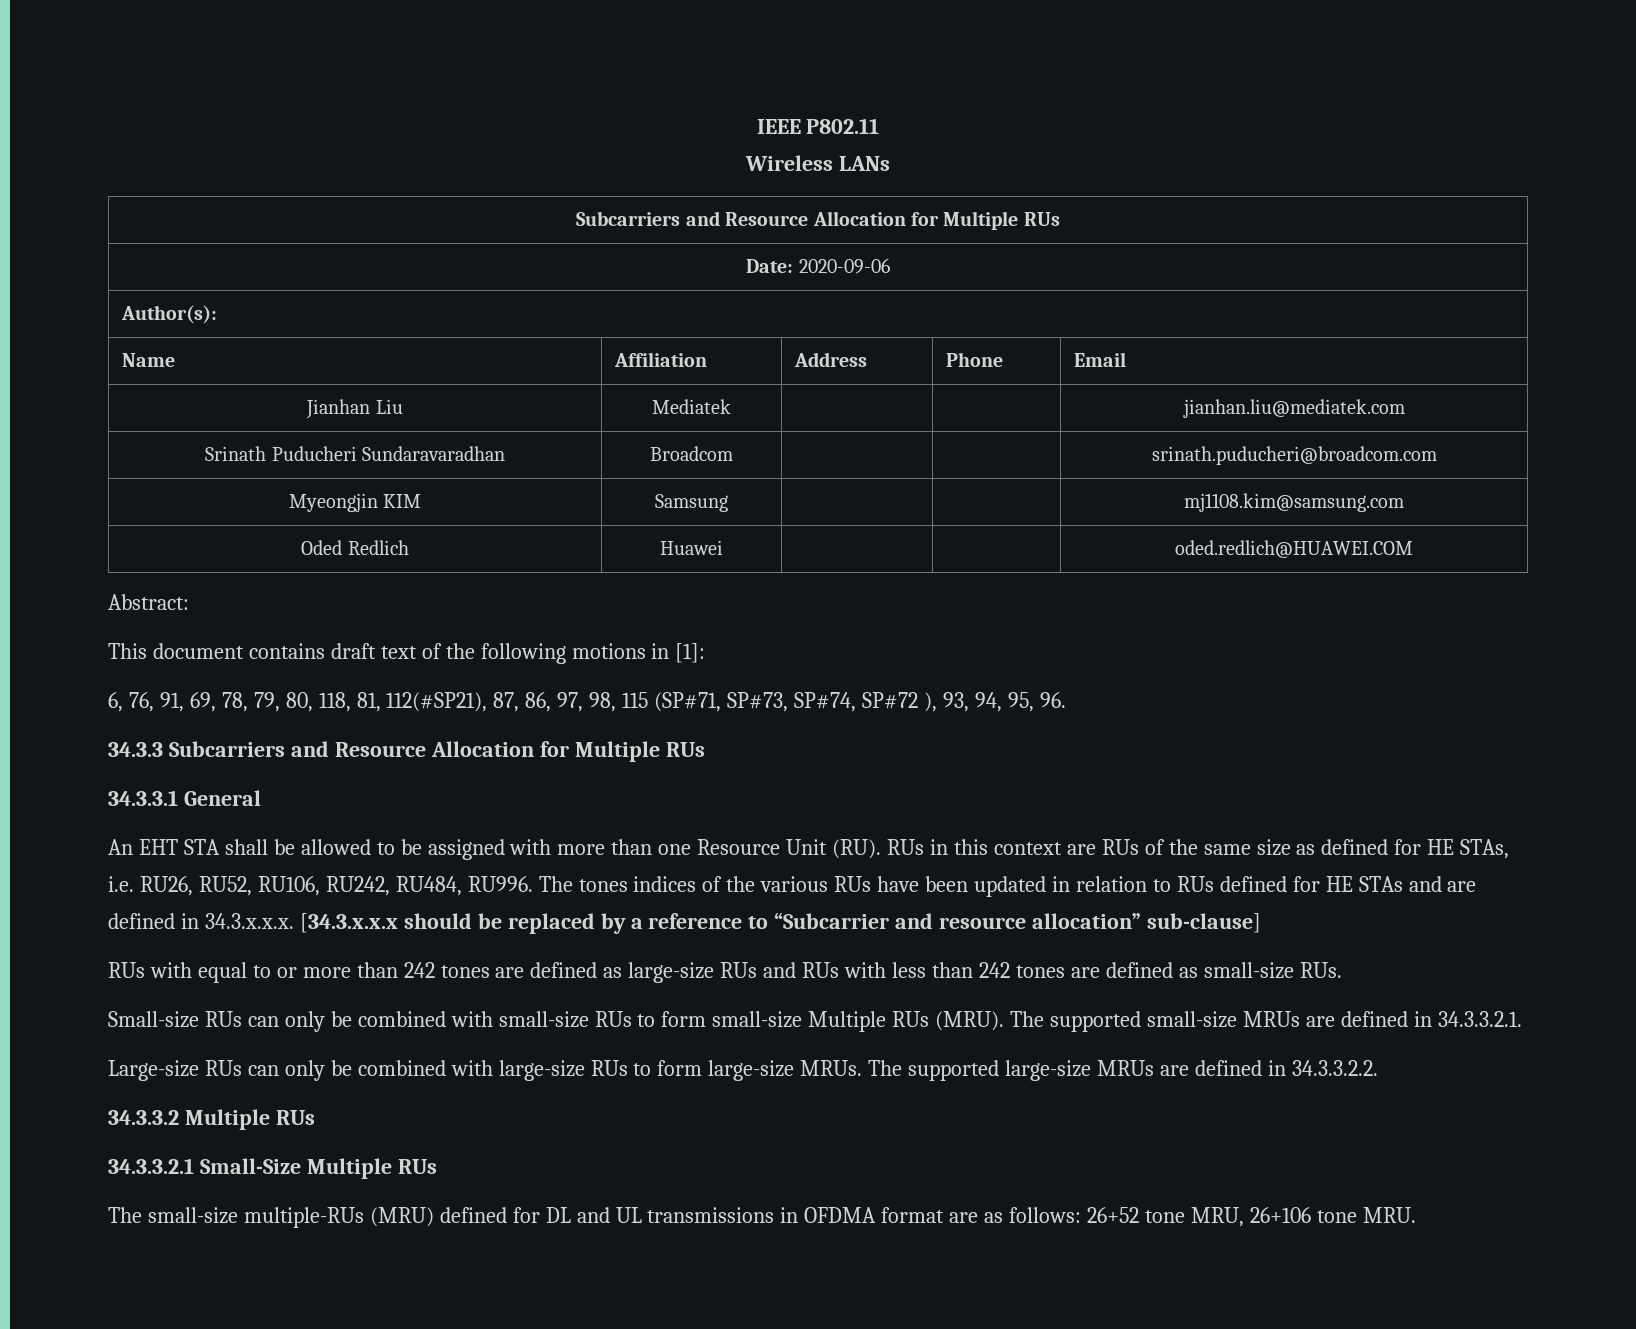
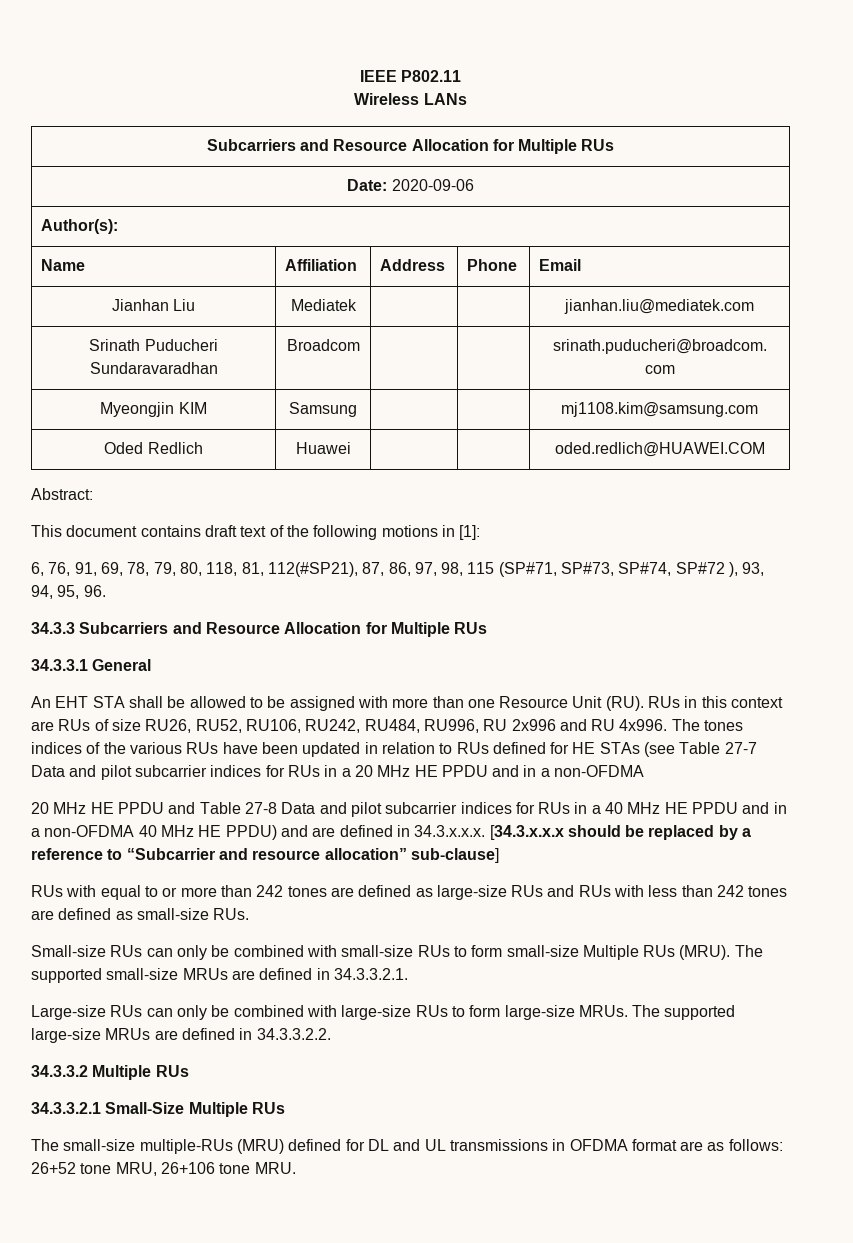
[1168,839,1510,859] [108,876,134,892] the same size as defined for HE STAs, i.e. -> [111,719,141,731] size
[467,876,533,892] RU996. -> [423,719,668,733] RU996, RU 2x996 and RU 4x996.
(1403, 884) none -> [644,742,757,757] [31,765,645,780] [31,802,787,817] [31,825,277,840] (see Table 27-7 Data and pilot subcarrier indices for RUs in a 20 MHz HE PPDU and in a non-OFDMA // 20 MHz HE PPDU and Table 27-8 Data and pilot subcarrier indices for RUs in a 40 MHz HE PPDU and in a non-OFDMA 40 MHz HE PPDU)

